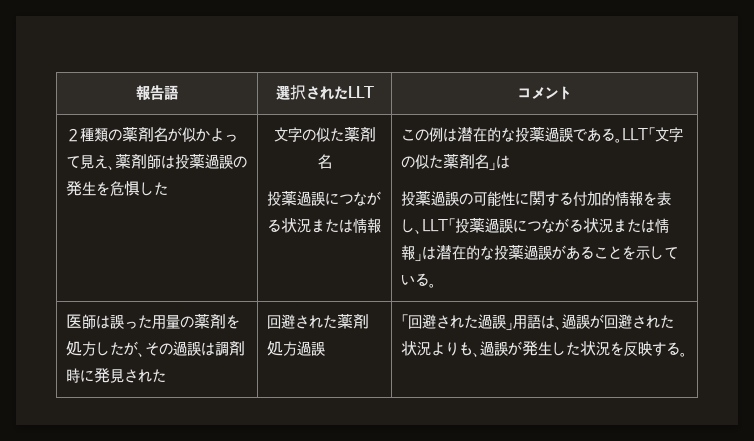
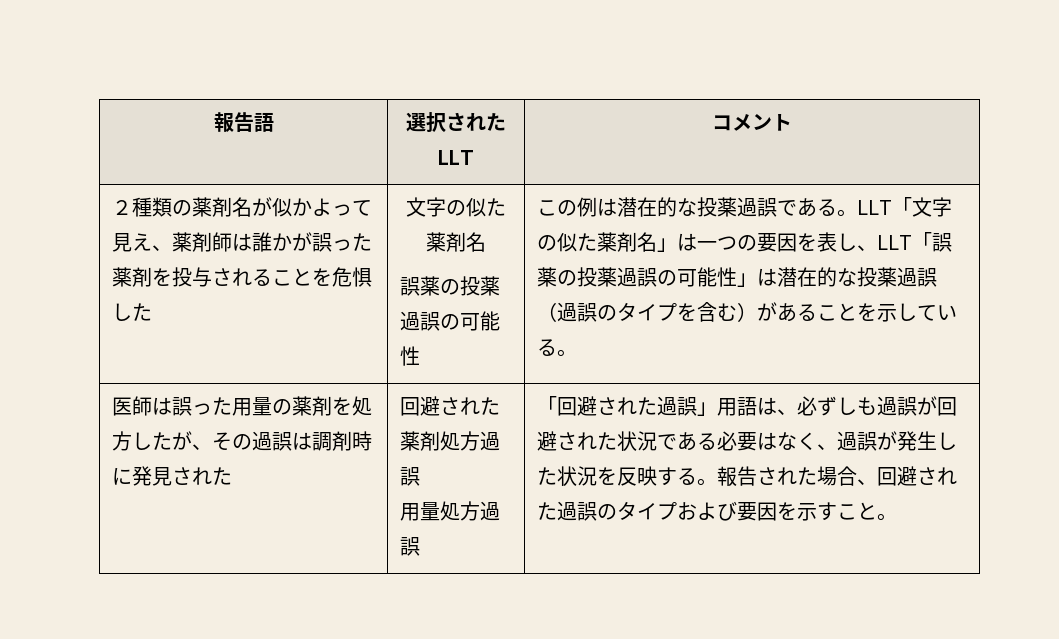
[174,154,247,169] [65,181,96,196] 投薬過誤の発生 -> [251,232,372,252] [111,267,312,287] 誰かが誤った薬剤を投与されること
[266,191,381,206] [266,218,381,233] 投薬過誤につながる状況または情報 -> [399,276,500,296] [399,311,500,331] [399,346,420,366] 誤薬の投薬過誤の可能性
[400,191,671,206] [400,218,669,234] [400,245,415,260] // 投薬過誤の可能性に関する付加的情報を表し、LLT「投薬過誤につながる状況または情報 -> [696,232,952,252] [536,267,737,287] 一つの要因を表し、LLT「誤薬の投薬過誤の可能性
(552, 253) none -> [536,302,757,322] （過誤のタイプを含む）
(325, 349) none -> [399,501,500,521] [399,537,420,556] // 用量処方過誤
(562, 327) none -> [796,396,877,416] 必ずしも
[430,342,473,356] よりも -> [656,431,817,451] である必要はなく
(687, 354) none -> [716,466,957,487] [536,501,897,521] 報告された場合、回避された過誤のタイプおよび要因を示すこと。

